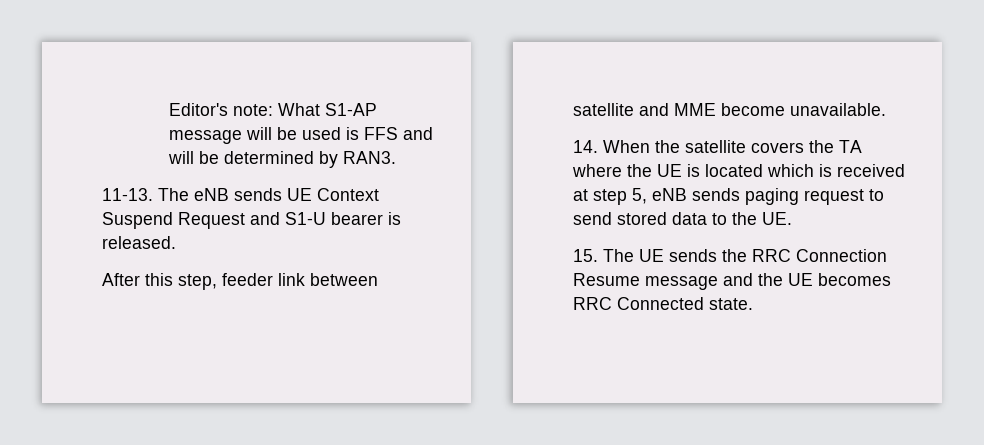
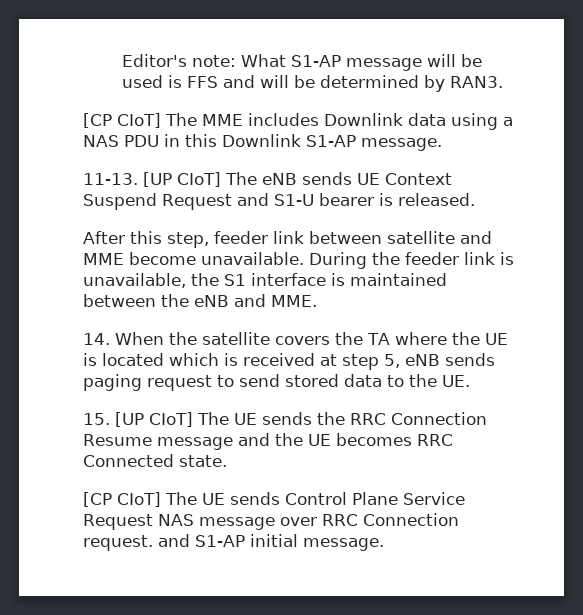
(397, 157) none -> [82,113,513,130] [82,134,442,151] // [CP CIoT] The MME includes Downlink data using a NAS PDU in this Downlink S1-AP message.
(154, 194) none -> [142,172,221,187] [UP CIoT]
(887, 109) none -> [308,252,514,269] [82,273,447,288] [82,294,317,307] During the feeder link is unavailable, the S1 interface is maintained between the eNB and MME.
(599, 255) none -> [114,412,193,427] [UP CIoT]
(754, 304) none -> [82,492,465,507] [82,513,459,530] [82,534,384,551] // [CP CIoT] The UE sends Control Plane Service Request NAS message over RRC Connection request. and S1-AP initial message.

